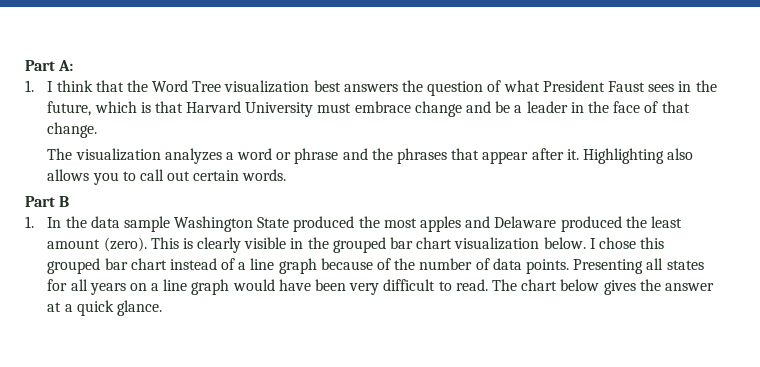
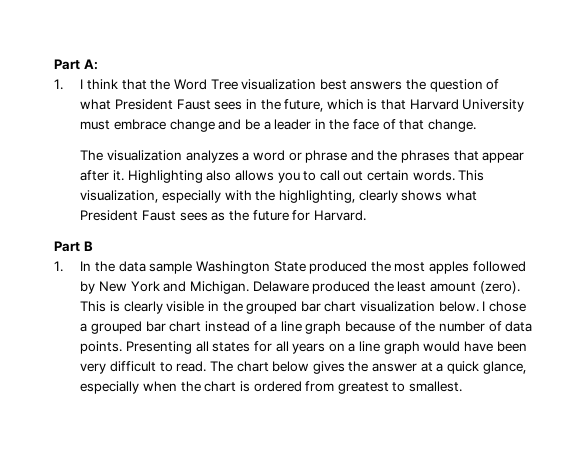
(287, 175) none -> [458,170,485,181] [80,190,477,203] [80,210,366,221] This visualization, especially with the highlighting, clearly shows what President Faust sees as the future for Harvard.
[465,216,491,228] and -> [472,261,526,272] [80,281,249,294] followed by New York and Michigan.
[640,237,665,249] this -> [80,323,88,332] a
[116,300,162,316] glance. -> [482,361,526,374] [80,381,463,394] glance, especially when the chart is ordered from greatest to smallest.

